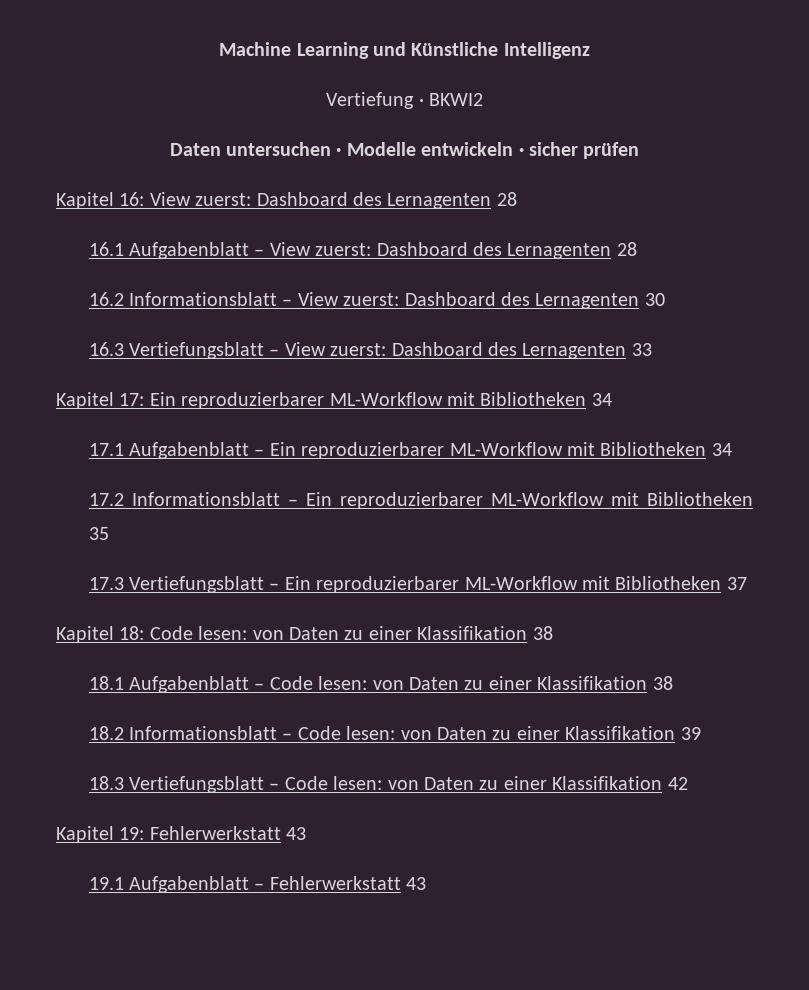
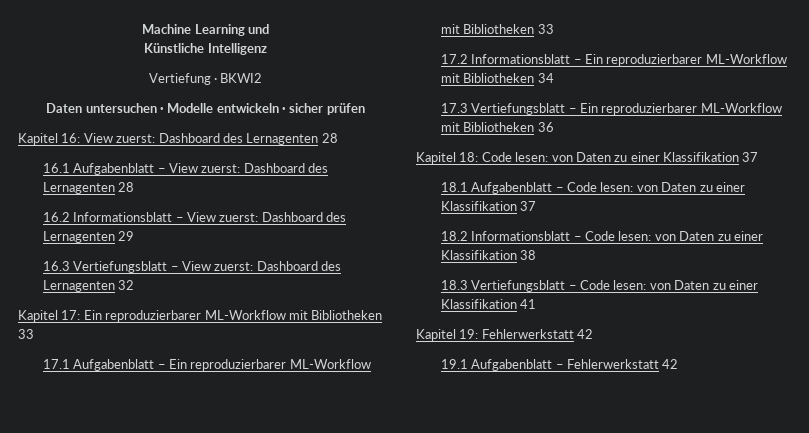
(406, 49) none -> (269, 29) //
[644,293,665,306] 30 -> [118,231,135,241] 29
[631,343,652,356] 33 -> [118,280,135,290] 32
[591,393,612,406] 34 -> [18,329,34,339] 33
[711,443,732,456] 34 -> [537,24,554,34] 33
[88,527,109,540] 35 -> [537,73,554,83] 34
[726,577,747,590] 37 -> [537,122,554,132] 36
[532,626,553,640] 38 -> [742,152,759,162] 37
[652,676,673,690] 38 -> [520,201,537,211] 37
[680,727,701,740] 39 -> [520,250,537,260] 38
[667,777,688,790] 42 -> [520,299,537,309] 41
[286,827,307,840] 43 -> [577,329,594,339] 42
[406,877,427,890] 43 -> [662,359,679,369] 42

